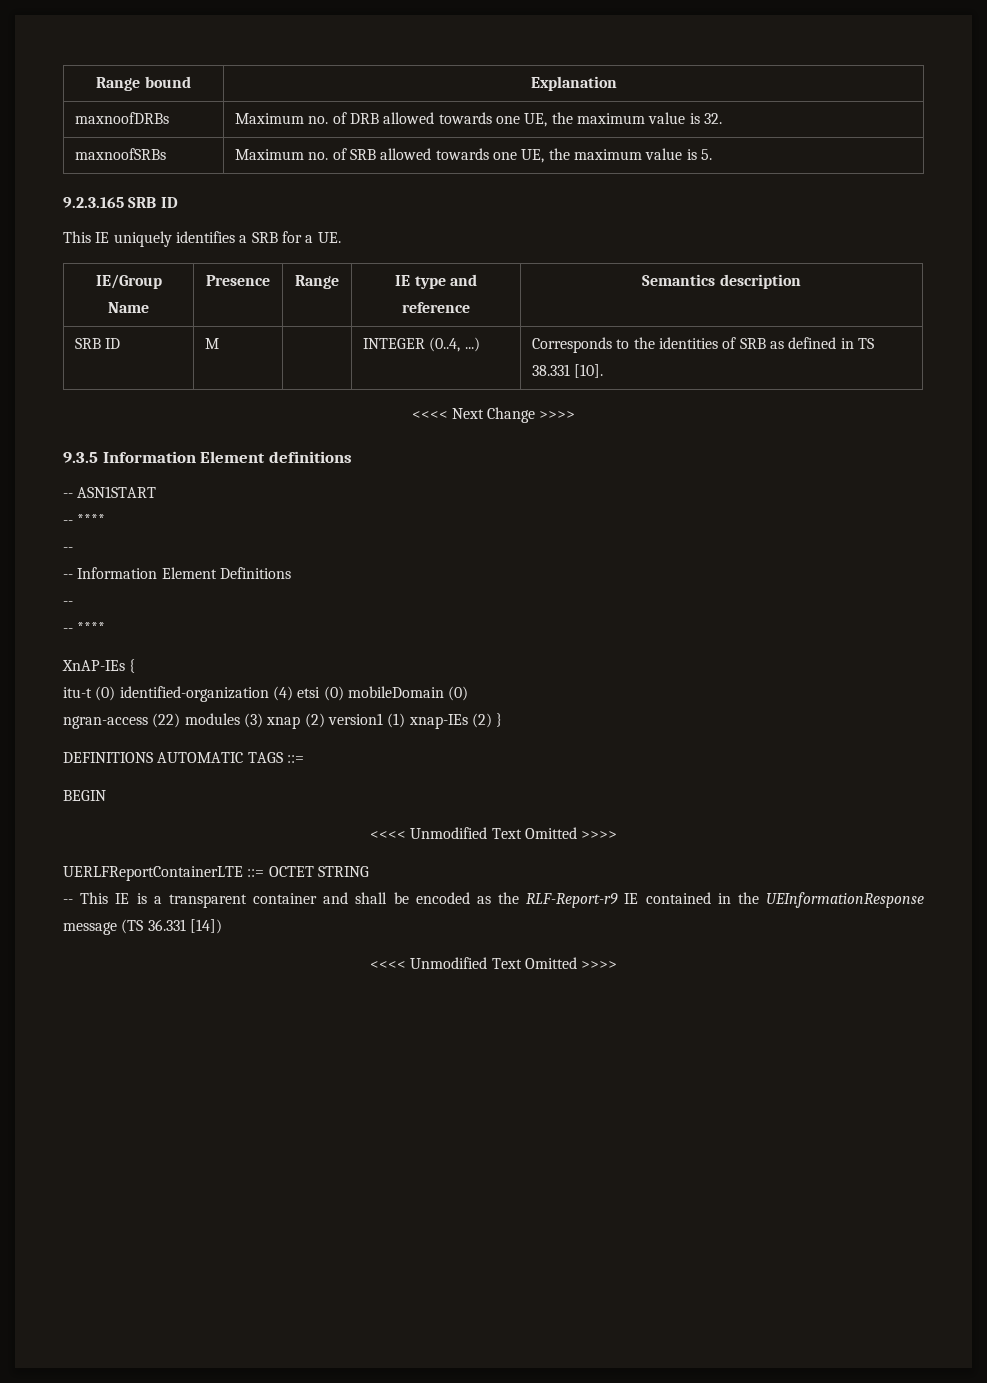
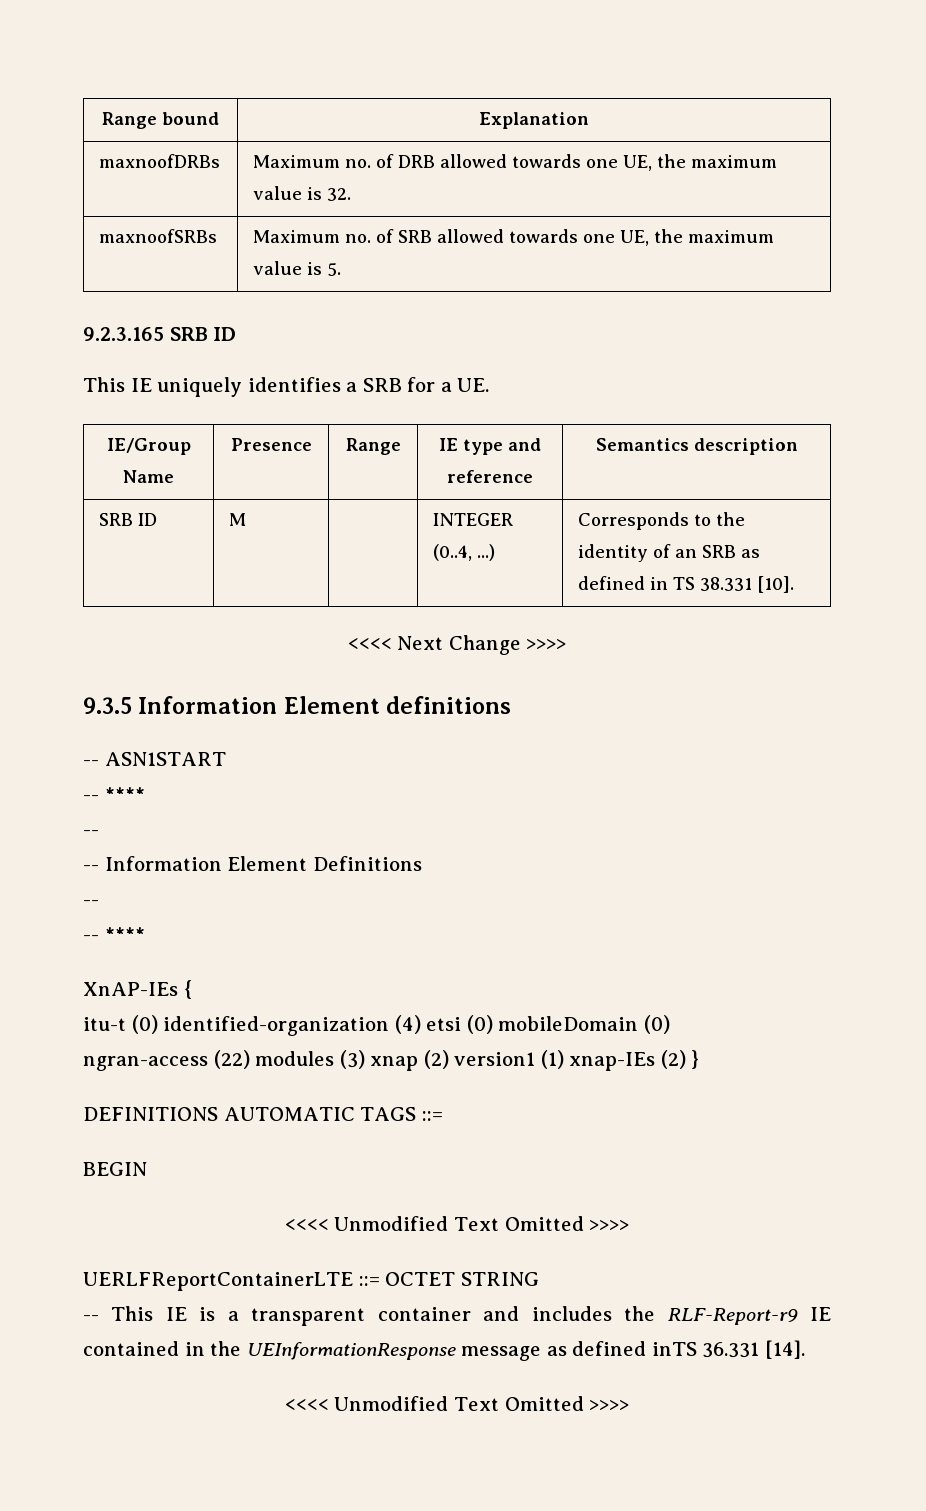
[659,337,737,349] identities of -> [578,544,698,562] identity of an
[355,892,491,904] shall be encoded as -> [531,1306,612,1321] includes
[121,919,222,934] (TS 36.331 [14]) -> [546,1340,805,1359] as defined inTS 36.331 [14].

